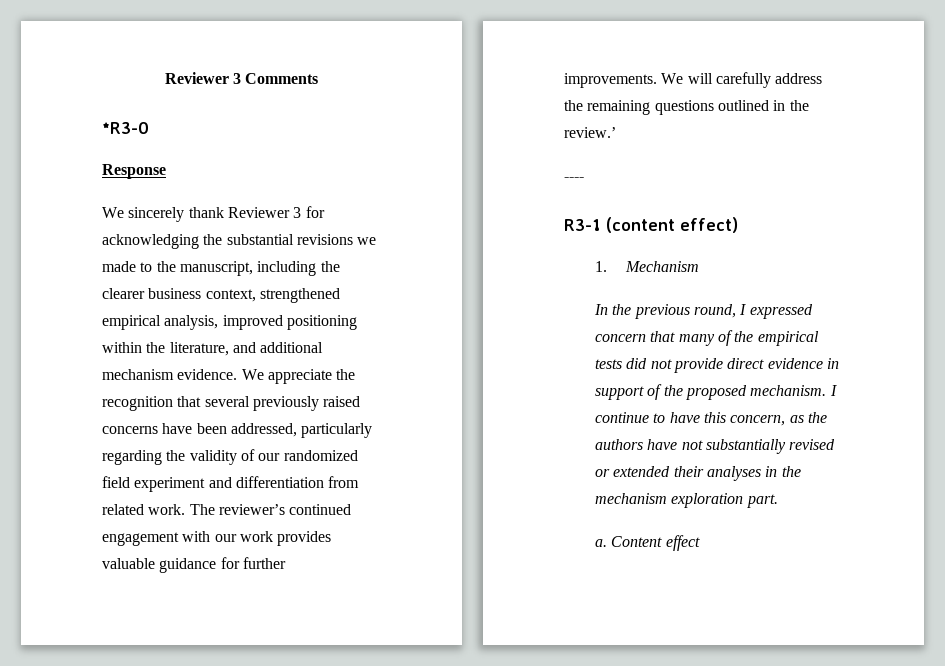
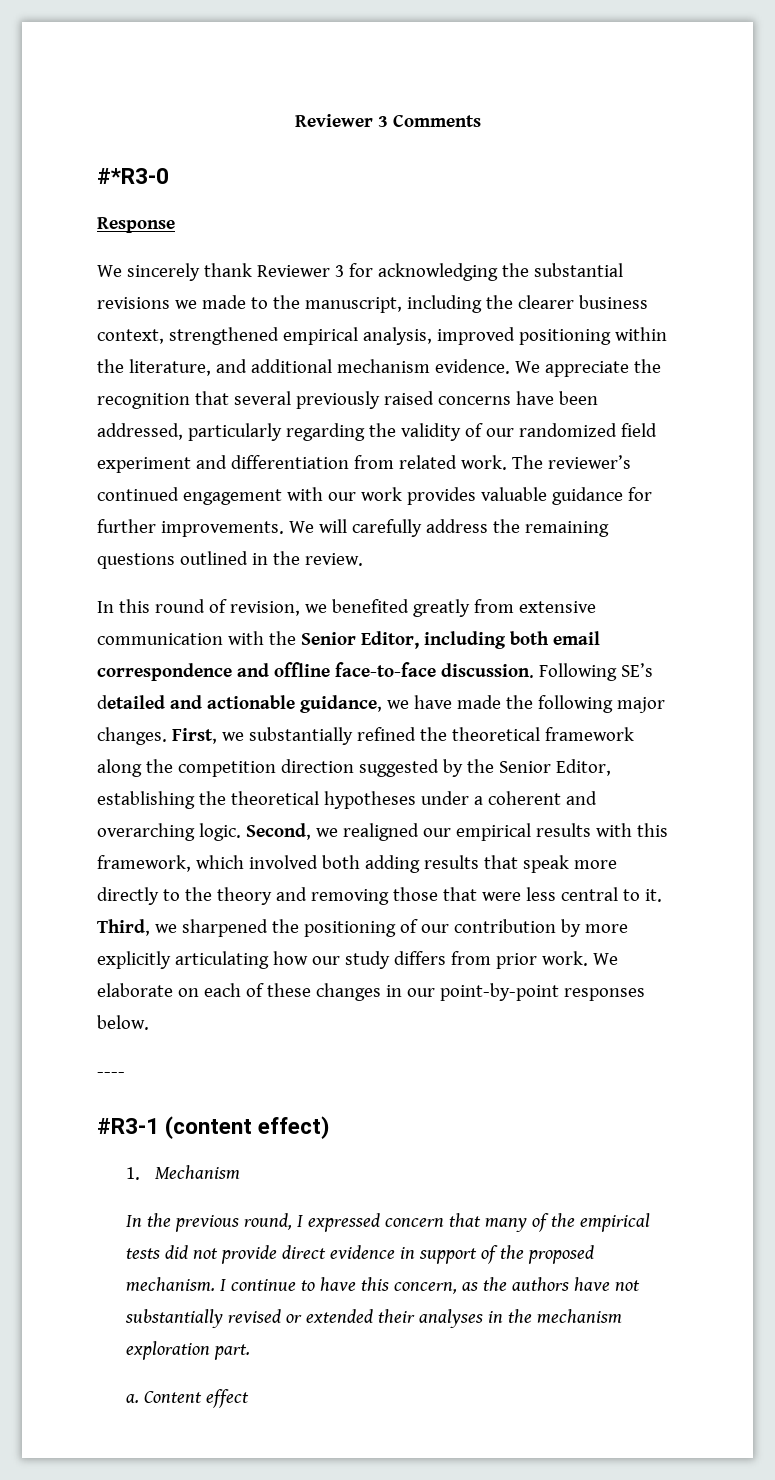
[102,122,149,134] *R3-0 -> [97,168,169,184] #*R3-0
[564,127,616,138] review.’ -> [304,553,363,566] [97,599,596,617] [97,631,600,649] [97,662,653,681] [97,695,665,713] [97,727,634,745] [97,759,611,777] [97,791,597,809] [97,823,668,841] [97,855,617,873] [97,887,662,905] [97,919,628,937] [97,951,618,969] [97,983,645,1001] [97,1015,149,1030] review. // In this round of revision, we benefited greatly from extensive communication with the Senior Editor, including both email correspondence and offline face-to-face discussion. Following SE’s detailed and actionable guidance, we have made the following major changes. First, we substantially refined the theoretical framework along the competition direction suggested by the Senior Editor, establishing the theoretical hypotheses under a coherent and overarching logic. Second, we realigned our empirical results with this framework, which involved both adding results that speak more directly to the theory and removing those that were less central to it. Third, we sharpened the positioning of our contribution by more explicitly articulating how our study differs from prior work. We elaborate on each of these changes in our point-by-point responses below.
[564,219,601,231] R3-1 -> [97,1118,159,1134] #R3-1

